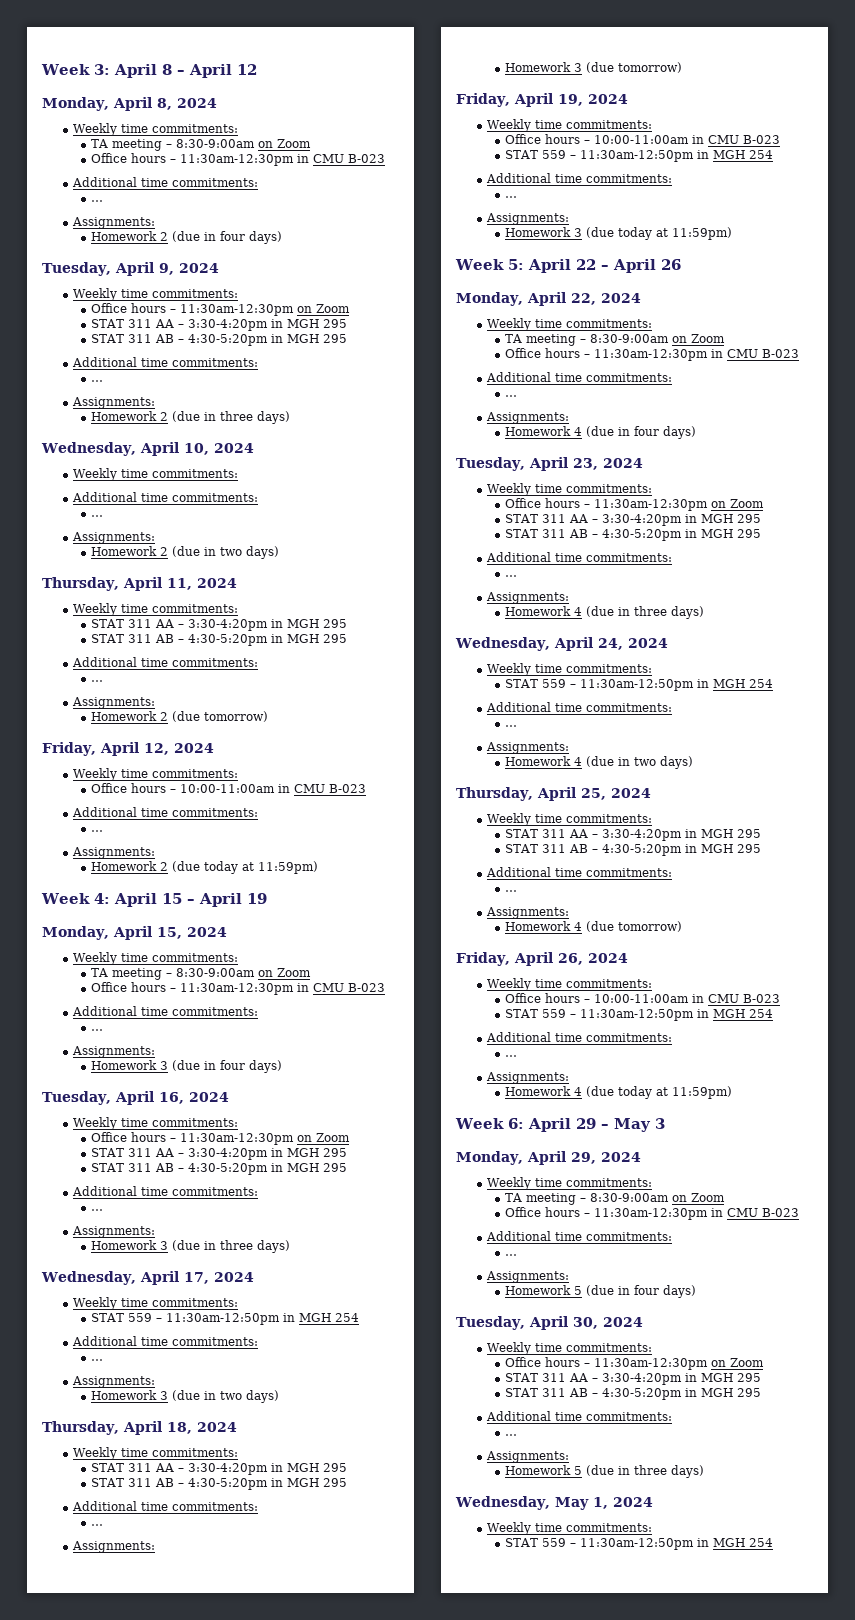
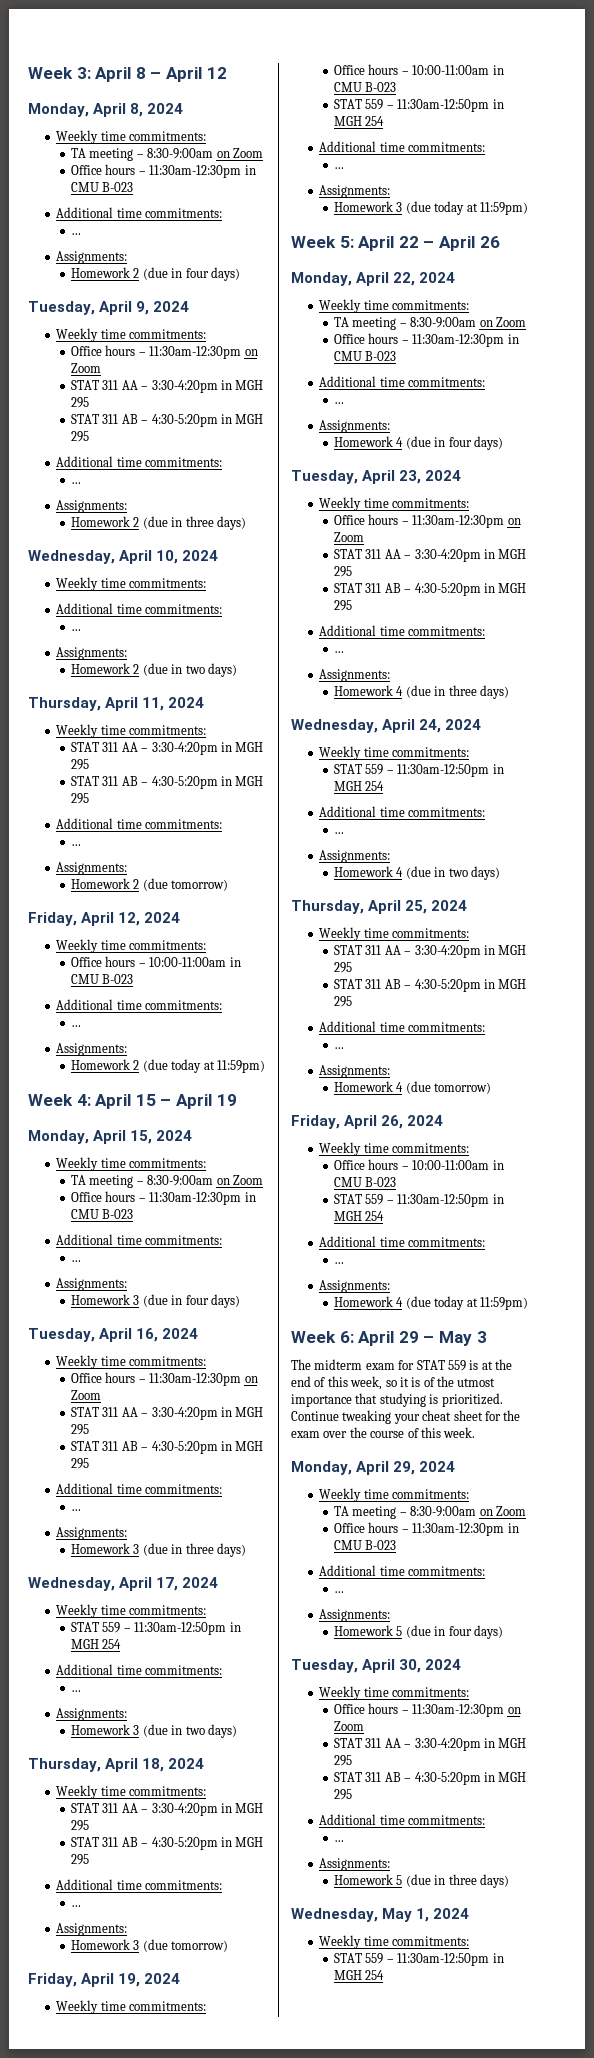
(665, 1123) none -> [291,1359,512,1371] [291,1376,496,1390] [291,1393,503,1407] [291,1410,521,1424] [291,1427,476,1438] // The midterm exam for STAT 559 is at the end of this week, so it is of the utmost importance that studying is prioritized. Continue tweaking your cheat sheet for the exam over the course of this week.

